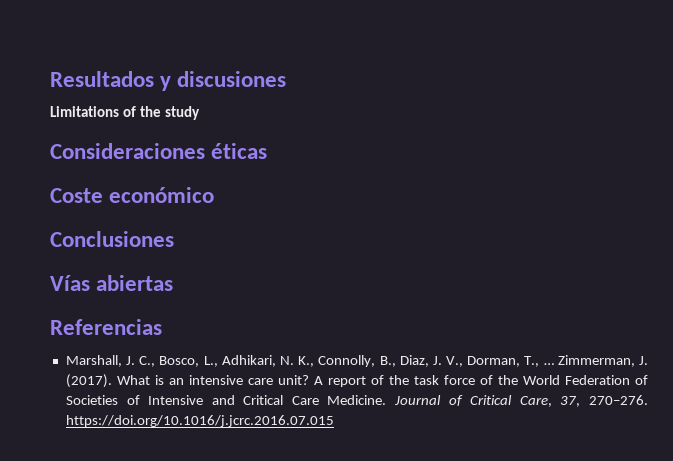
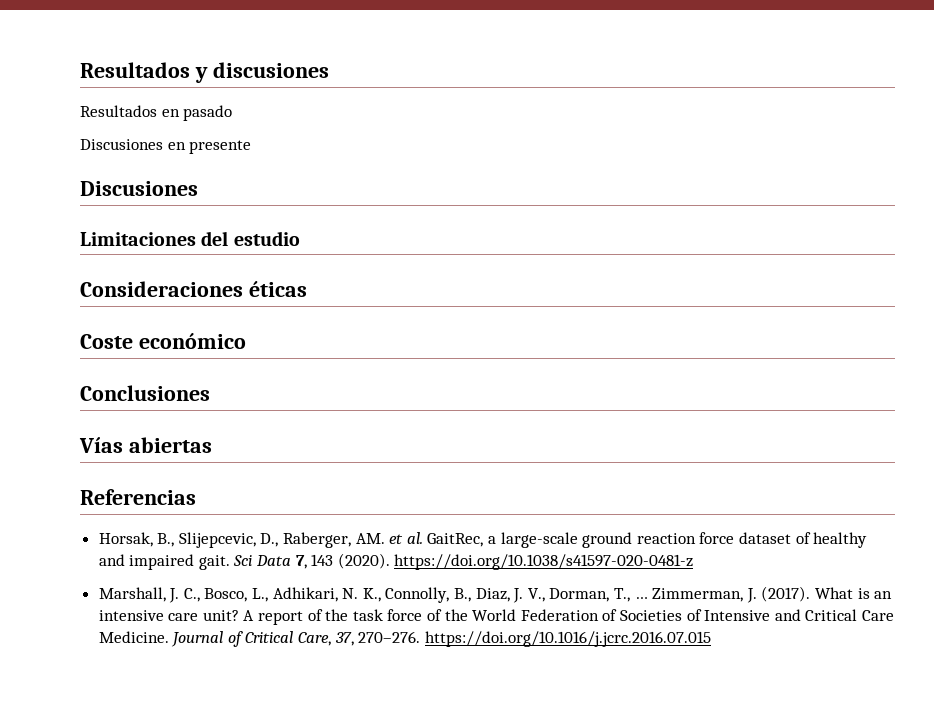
[50,106,200,120] Limitations of the study -> [80,105,233,121] [80,139,252,154] [80,181,198,196] [80,231,300,246] Resultados en pasado // Discusiones en presente // Discusiones // Limitaciones del estudio
(162, 327) none -> [98,532,868,548] [98,553,694,570] // Horsak, B., Slijepcevic, D., Raberger, AM. et al. GaitRec, a large-scale ground reaction force dataset of healthy and impaired gait. Sci Data 7, 143 (2020). https://doi.org/10.1038/s41597-020-0481-z

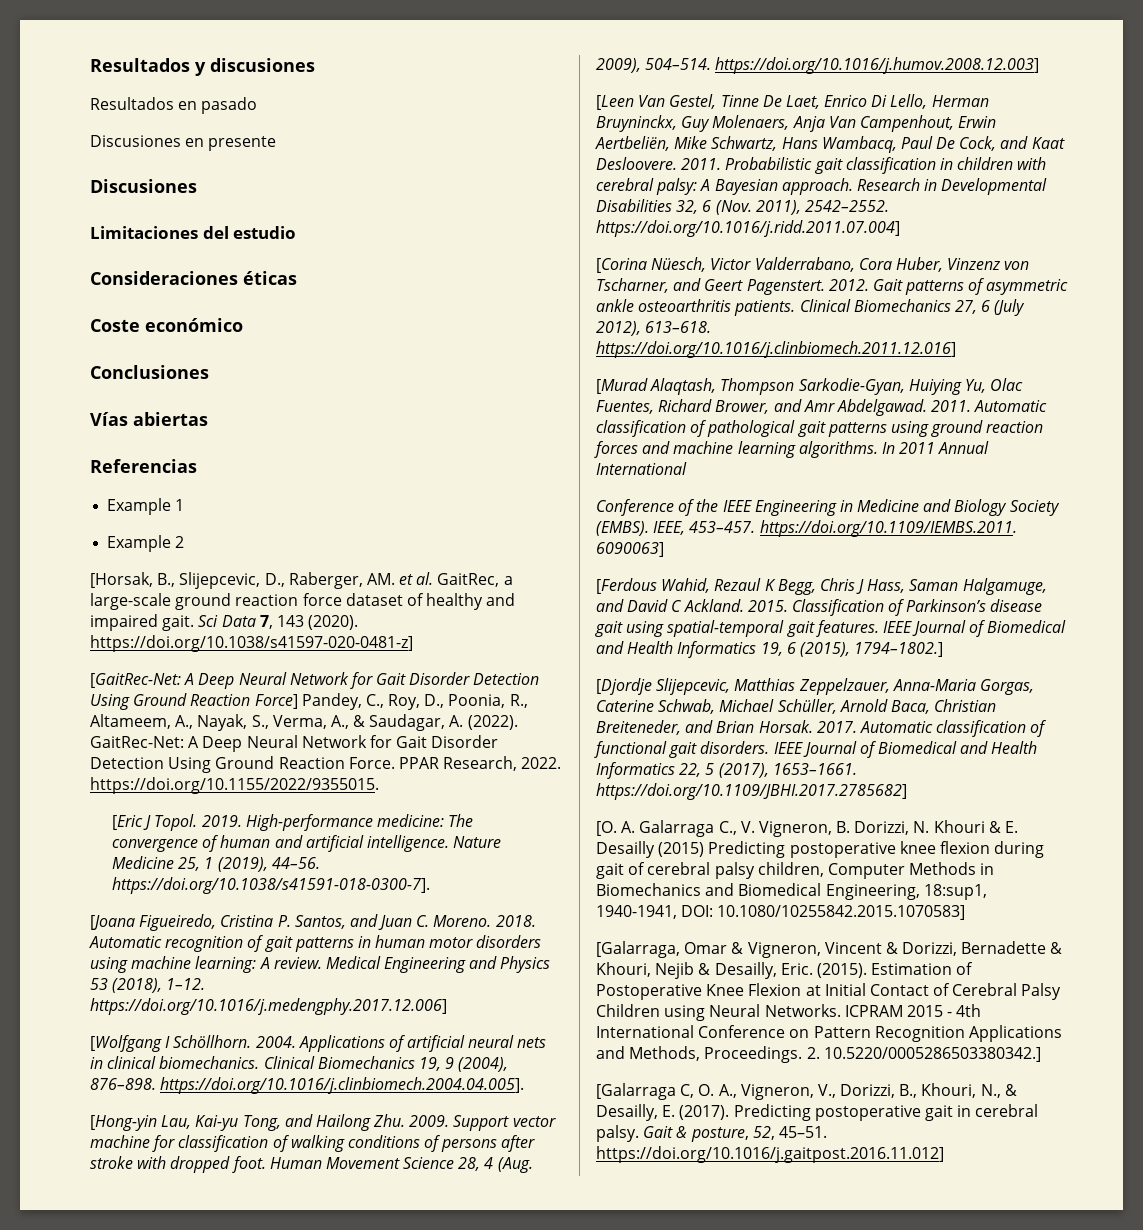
[98,532,153,547] Horsak, -> [107,498,185,515] [107,535,185,552] [90,572,153,588] Example 1 // Example 2 // [Horsak,
[394,554,694,570] [98,586,893,603] [98,609,894,625] [98,631,711,647] https://doi.org/10.1038/s41597-020-0481-z // Marshall, J. C., Bosco, L., Adhikari, N. K., Connolly, B., Diaz, J. V., Dorman, T., … Zimmerman, J. (2017). What is an intensive care unit? A report of the task force of the World Federation of Societies of Intensive and Critical Care Medicine. Journal of Critical Care, 37, 270–276. https://doi.org/10.1016/j.jcrc.2016.07.015 -> [90,635,413,652] [90,672,540,689] [90,693,528,710] [90,714,518,731] [90,735,499,752] [90,756,562,773] [90,777,379,794] [112,814,474,831] [112,835,502,852] [112,856,320,872] [112,877,431,894] [90,914,536,931] [89,935,542,952] [90,956,551,973] [90,978,206,993] [90,998,447,1015] [90,1035,547,1052] [90,1056,509,1072] [90,1077,525,1094] [90,1114,556,1131] [90,1135,536,1152] [90,1156,533,1173] [596,57,1040,74] [596,94,989,110] [596,115,997,132] [595,136,1065,153] [596,157,1047,174] [596,178,1048,195] [596,199,889,215] [596,220,900,237] [596,257,1030,273] [596,278,1069,295] [596,299,1026,316] [596,321,712,336] [596,341,956,358] [596,378,1024,395] [596,399,1048,416] [596,420,1044,437] [594,441,990,458] [596,462,687,475] [596,499,1060,516] [596,520,1017,537] [596,542,664,557] [596,578,1047,595] [596,599,1043,616] [595,620,1067,637] [596,641,944,658] [596,678,1034,695] [596,699,997,714] [596,720,1048,737] [594,741,1038,758] [596,762,857,779] [596,783,907,800] [596,820,1019,837] [596,841,1045,858] [596,862,995,879] [596,883,987,900] [596,905,966,920] [596,941,1063,958] [596,962,974,979] [596,983,1062,1000] [596,1004,982,1021] [596,1025,1062,1042] [596,1046,1041,1063] [596,1083,1017,1100] [596,1104,1039,1121] [596,1125,827,1142] [596,1146,944,1163] https://doi.org/10.1038/s41597-020-0481-z] // [GaitRec-Net: A Deep Neural Network for Gait Disorder Detection Using Ground Reaction Force] Pandey, C., Roy, D., Poonia, R., Altameem, A., Nayak, S., Verma, A., & Saudagar, A. (2022). GaitRec-Net: A Deep Neural Network for Gait Disorder Detection Using Ground Reaction Force. PPAR Research, 2022. https://doi.org/10.1155/2022/9355015. // [Eric J Topol. 2019. High-performance medicine: The convergence of human and artificial intelligence. Nature Medicine 25, 1 (2019), 44–56. https://doi.org/10.1038/s41591-018-0300-7]. // [Joana Figueiredo, Cristina P. Santos, and Juan C. Moreno. 2018. Automatic recognition of gait patterns in human motor disorders using machine learning: A review. Medical Engineering and Physics 53 (2018), 1–12. https://doi.org/10.1016/j.medengphy.2017.12.006] // [Wolfgang I Schöllhorn. 2004. Applications of artificial neural nets in clinical biomechanics. Clinical Biomechanics 19, 9 (2004), 876–898. https://doi.org/10.1016/j.clinbiomech.2004.04.005]. // [Hong-yin Lau, Kai-yu Tong, and Hailong Zhu. 2009. Support vector machine for classification of walking conditions of persons after stroke with dropped foot. Human Movement Science 28, 4 (Aug. 2009), 504–514. https://doi.org/10.1016/j.humov.2008.12.003] // [Leen Van Gestel, Tinne De Laet, Enrico Di Lello, Herman Bruyninckx, Guy Molenaers, Anja Van Campenhout, Erwin Aertbeliën, Mike Schwartz, Hans Wambacq, Paul De Cock, and Kaat Desloovere. 2011. Probabilistic gait classification in children with cerebral palsy: A Bayesian approach. Research in Developmental Disabilities 32, 6 (Nov. 2011), 2542–2552. https://doi.org/10.1016/j.ridd.2011.07.004] // [Corina Nüesch, Victor Valderrabano, Cora Huber, Vinzenz von Tscharner, and Geert Pagenstert. 2012. Gait patterns of asymmetric ankle osteoarthritis patients. Clinical Biomechanics 27, 6 (July 2012), 613–618. https://doi.org/10.1016/j.clinbiomech.2011.12.016] // [Murad Alaqtash, Thompson Sarkodie-Gyan, Huiying Yu, Olac Fuentes, Richard Brower, and Amr Abdelgawad. 2011. Automatic classification of pathological gait patterns using ground reaction forces and machine learning algorithms. In 2011 Annual International // Conference of the IEEE Engineering in Medicine and Biology Society (EMBS). IEEE, 453–457. https://doi.org/10.1109/IEMBS.2011. 6090063] // [Ferdous Wahid, Rezaul K Begg, Chris J Hass, Saman Halgamuge, and David C Ackland. 2015. Classification of Parkinson’s disease gait using spatial-temporal gait features. IEEE Journal of Biomedical and Health Informatics 19, 6 (2015), 1794–1802.] // [Djordje Slijepcevic, Matthias Zeppelzauer, Anna-Maria Gorgas, Caterine Schwab, Michael Schüller, Arnold Baca, Christian Breiteneder, and Brian Horsak. 2017. Automatic classification of functional gait disorders. IEEE Journal of Biomedical and Health Informatics 22, 5 (2017), 1653–1661. https://doi.org/10.1109/JBHI.2017.2785682] // [O. A. Galarraga C., V. Vigneron, B. Dorizzi, N. Khouri & E. Desailly (2015) Predicting postoperative knee flexion during gait of cerebral palsy children, Computer Methods in Biomechanics and Biomedical Engineering, 18:sup1, 1940-1941, DOI: 10.1080/10255842.2015.1070583] // [Galarraga, Omar & Vigneron, Vincent & Dorizzi, Bernadette & Khouri, Nejib & Desailly, Eric. (2015). Estimation of Postoperative Knee Flexion at Initial Contact of Cerebral Palsy Children using Neural Networks. ICPRAM 2015 - 4th International Conference on Pattern Recognition Applications and Methods, Proceedings. 2. 10.5220/0005286503380342.] // [Galarraga C, O. A., Vigneron, V., Dorizzi, B., Khouri, N., & Desailly, E. (2017). Predicting postoperative gait in cerebral palsy. Gait & posture, 52, 45–51. https://doi.org/10.1016/j.gaitpost.2016.11.012]

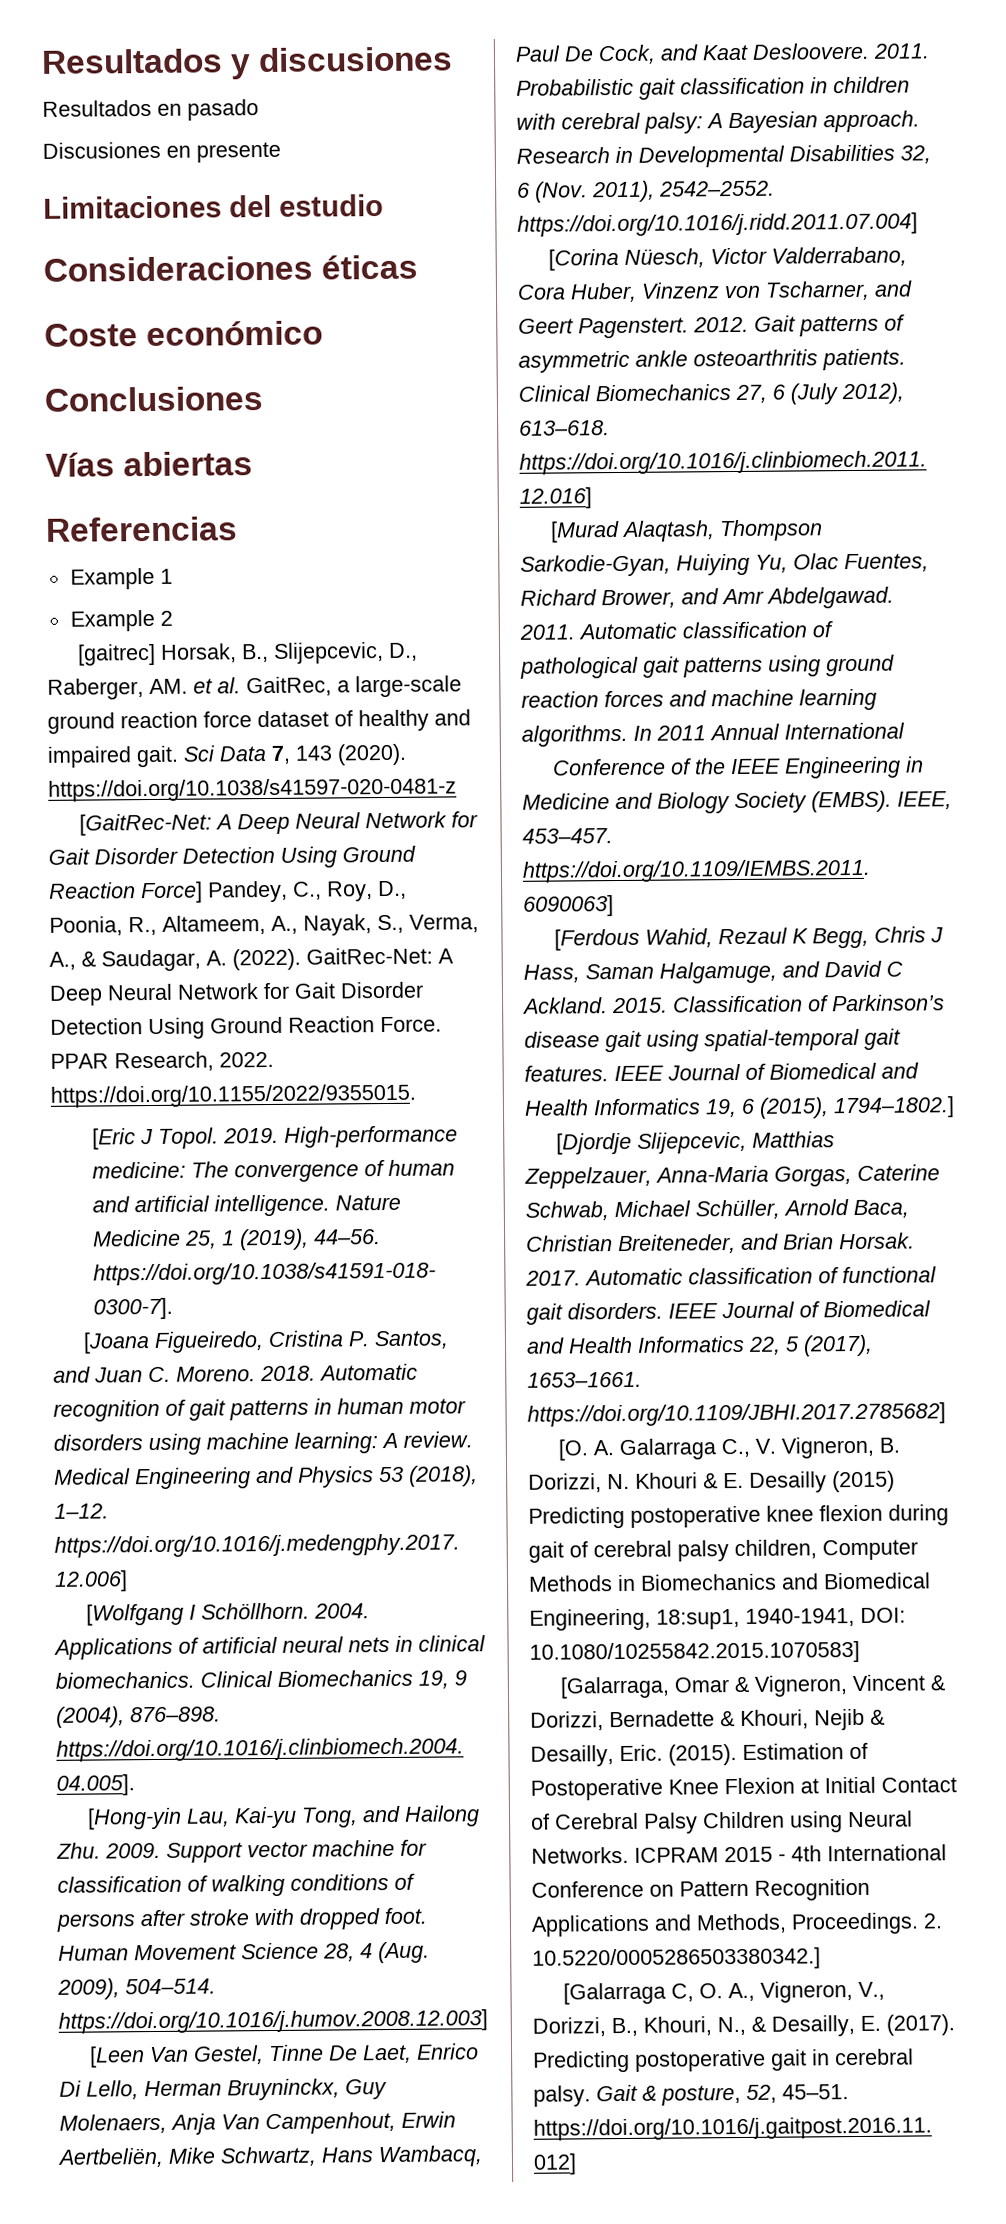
[90,179,197,193] // Discusiones -> (281, 152) none
[90,572,153,588] [Horsak, -> [77,643,238,666] [gaitrec] Horsak,
[90,635,413,652] https://doi.org/10.1038/s41597-020-0481-z] -> [48,777,457,802] https://doi.org/10.1038/s41597-020-0481-z

